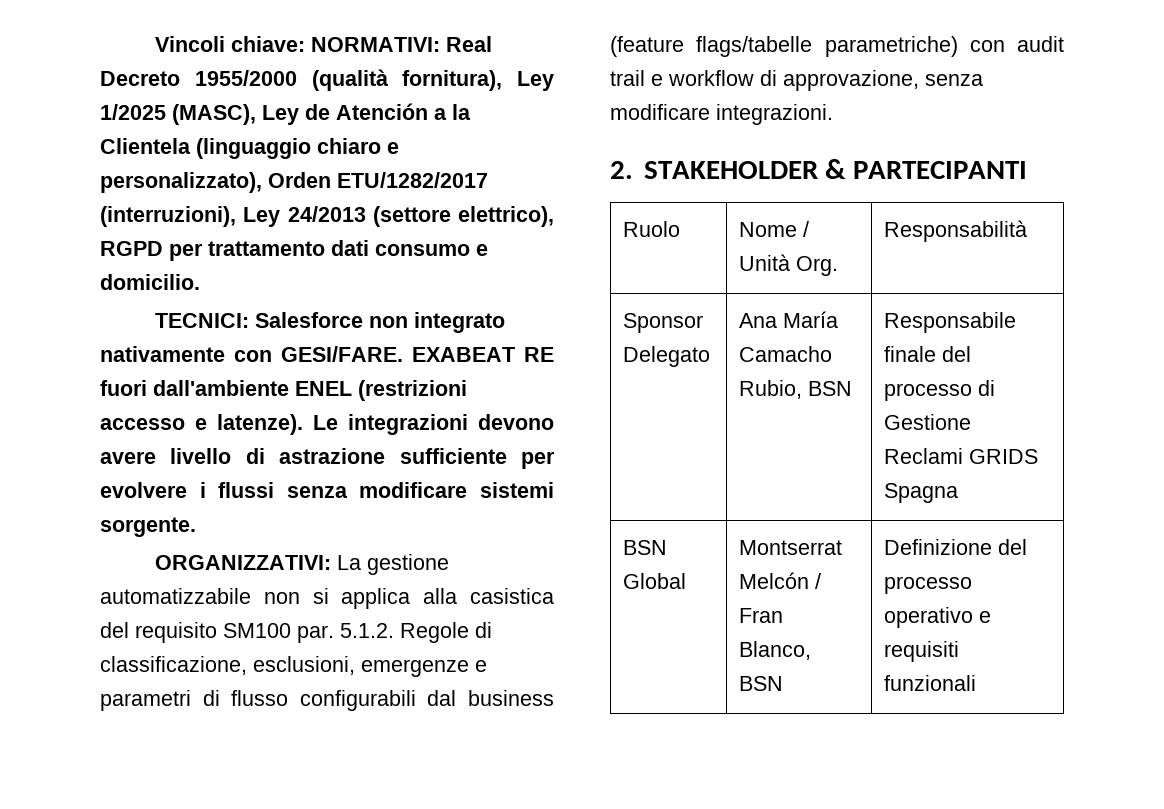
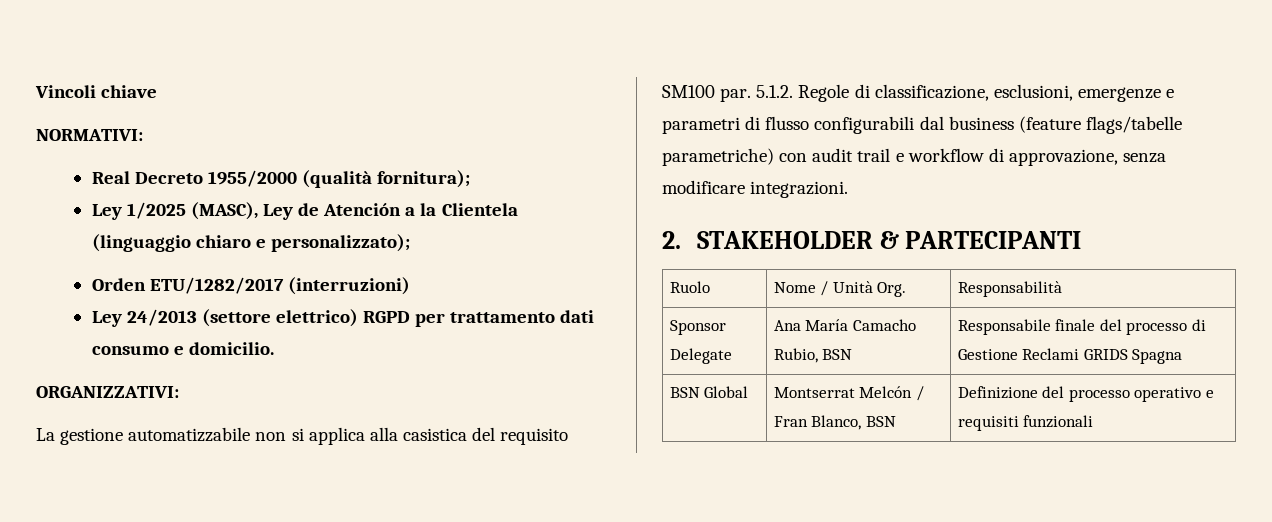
[230,36,305,52] chiave: -> [101,85,158,98] chiave //
(440, 44) none -> (143, 135) //
[402,70,503,91] fornitura), -> [377,170,471,188] fornitura); //
[100,172,262,193] personalizzato), -> [270,234,410,252] personalizzato); //
[100,206,236,227] (interruzioni), -> [287,277,410,295] (interruzioni) //
[458,206,554,227] elettrico), -> [275,309,358,327] elettrico)
[154,312,505,333] [100,346,554,362] [100,380,467,401] [100,414,554,435] [100,448,555,469] [100,482,554,498] [100,517,196,537] [154,555,331,570] TECNICI: Salesforce non integrato nativamente con GESI/FARE. EXABEAT RE fuori dall'ambiente ENEL (restrizioni accesso e latenze). Le integrazioni devono avere livello di astrazione sufficiente per evolvere i flussi senza modificare sistemi sorgente. // ORGANIZZATIVI: -> [36,386,179,398] ORGANIZZATIVI: //
[623,346,711,367] Delegato -> [669,348,732,364] Delegate

